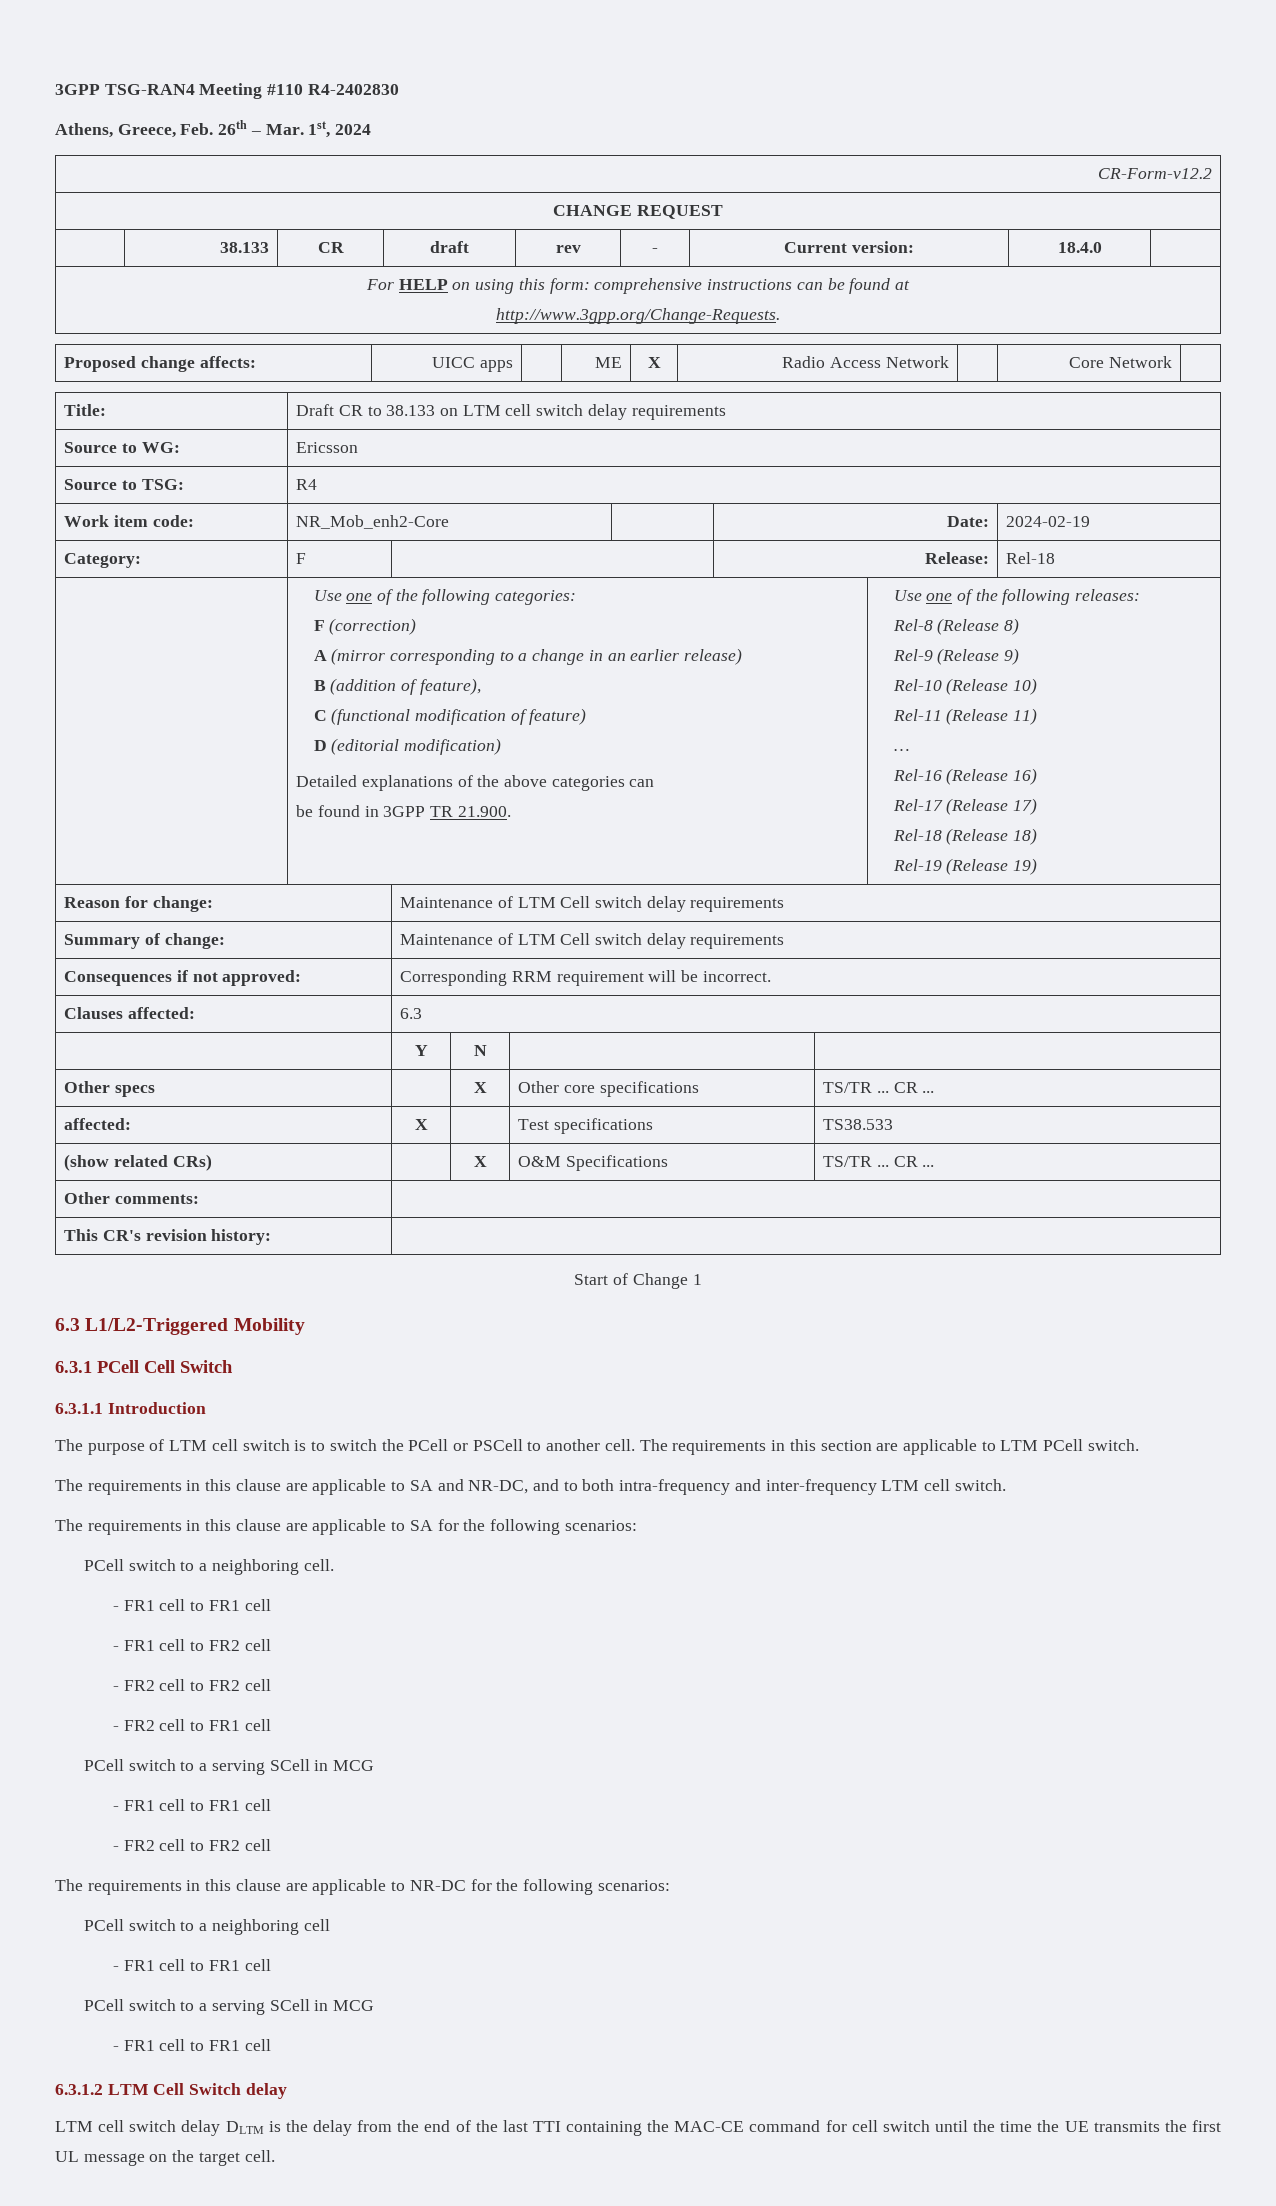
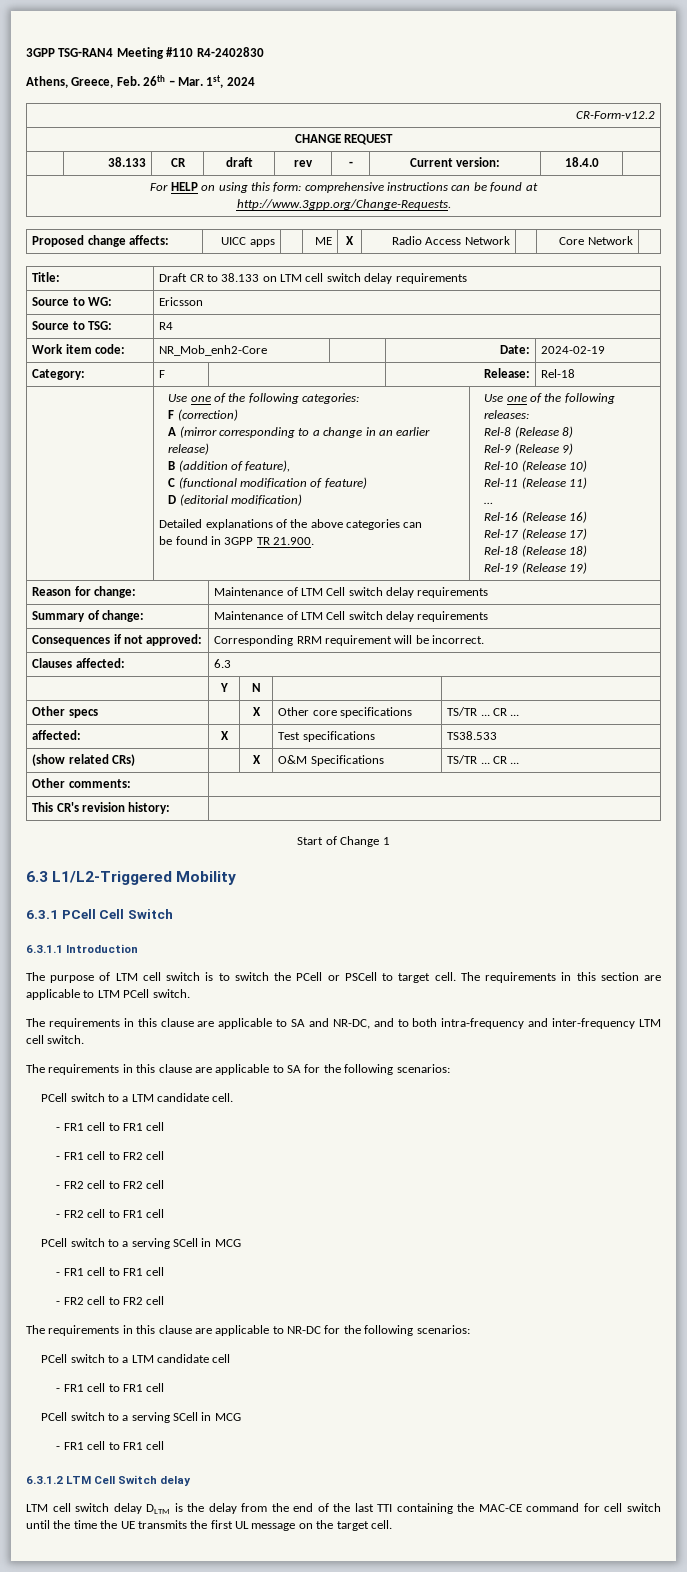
[546,1439,601,1451] another -> [398,973,431,983] target
[211,1559,299,1575] neighboring -> [131,1093,210,1102] LTM candidate
[211,1919,299,1935] neighboring -> [131,1354,210,1363] LTM candidate

